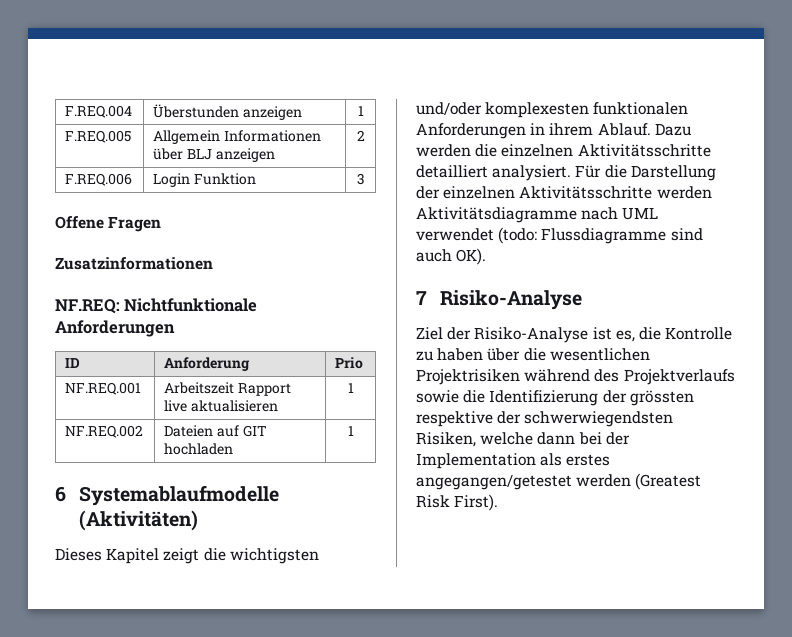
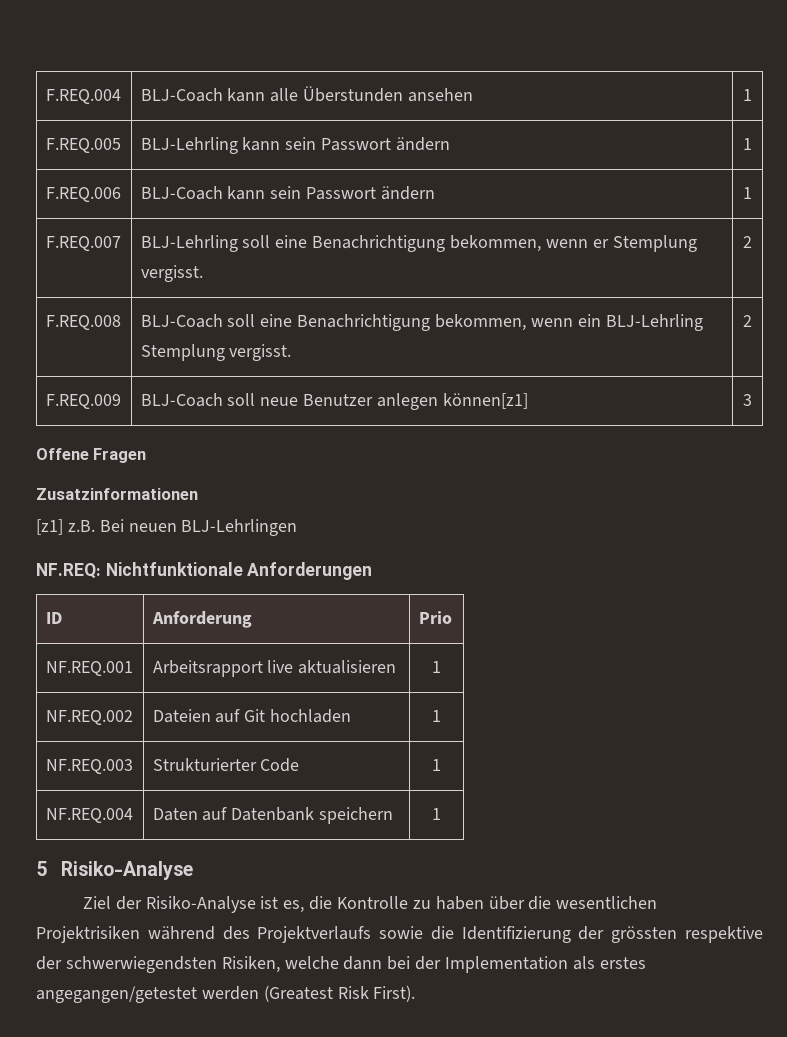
[153,104,303,120] [357,106,364,116] [65,130,132,143] [153,130,322,144] [153,148,275,162] [356,130,365,141] [65,173,133,186] [153,173,257,187] Überstunden anzeigen | 1 // F.REQ.005 | Allgemein Informationen über BLJ anzeigen | 2 // F.REQ.006 | Login Funktion -> [140,86,474,102] [743,89,752,101] [45,138,121,153] [140,137,451,154] [743,138,752,150] [45,187,121,202] [140,186,436,200] [743,187,752,199] [45,236,121,251] [140,235,697,252] [140,265,203,282] [743,236,752,248] [45,315,121,330] [140,314,703,331] [140,344,292,361] [743,315,752,327] [45,394,121,409] [140,393,528,410] BLJ-Coach kann alle Überstunden ansehen | 1 // F.REQ.005 | BLJ-Lehrling kann sein Passwort ändern | 1 // F.REQ.006 | BLJ-Coach kann sein Passwort ändern | 1 // F.REQ.007 | BLJ-Lehrling soll eine Benachrichtigung bekommen, wenn er Stemplung vergisst. | 2 // F.REQ.008 | BLJ-Coach soll eine Benachrichtigung bekommen, wenn ein BLJ-Lehrling Stemplung vergisst. | 2 // F.REQ.009 | BLJ-Coach soll neue Benutzer anlegen können[z1]
(213, 263) none -> [36,519,298,536] // [z1] z.B. Bei neuen BLJ-Lehrlingen
[164,382,292,396] Arbeitszeit Rapport -> [152,660,263,677] Arbeitsrapport
[242,425,267,437] GIT -> [244,709,266,722] Git
[55,485,279,506] [78,510,198,531] [55,548,319,564] [416,102,689,118] [416,123,691,139] [416,144,711,157] [416,165,716,181] [416,186,712,199] [416,207,659,223] [416,227,703,244] [416,248,487,265] [416,291,427,305] // 6 Systemablaufmodelle (Aktivitäten) // Dieses Kapitel zeigt die wichtigsten und/oder komplexesten funktionalen Anforderungen in ihrem Ablauf. Dazu werden die einzelnen Aktivitätsschritte detailliert analysiert. Für die Darstellung der einzelnen Aktivitätsschritte werden Aktivitätsdiagramme nach UML verwendet (todo: Flussdiagramme sind auch OK). // 7 -> [45,759,133,774] [152,758,300,772] [432,759,441,771] [45,808,133,823] [152,807,394,824] [432,808,441,820] [36,861,47,876] // NF.REQ.003 | Strukturierter Code | 1 // NF.REQ.004 | Daten auf Datenbank speichern | 1 // 5

